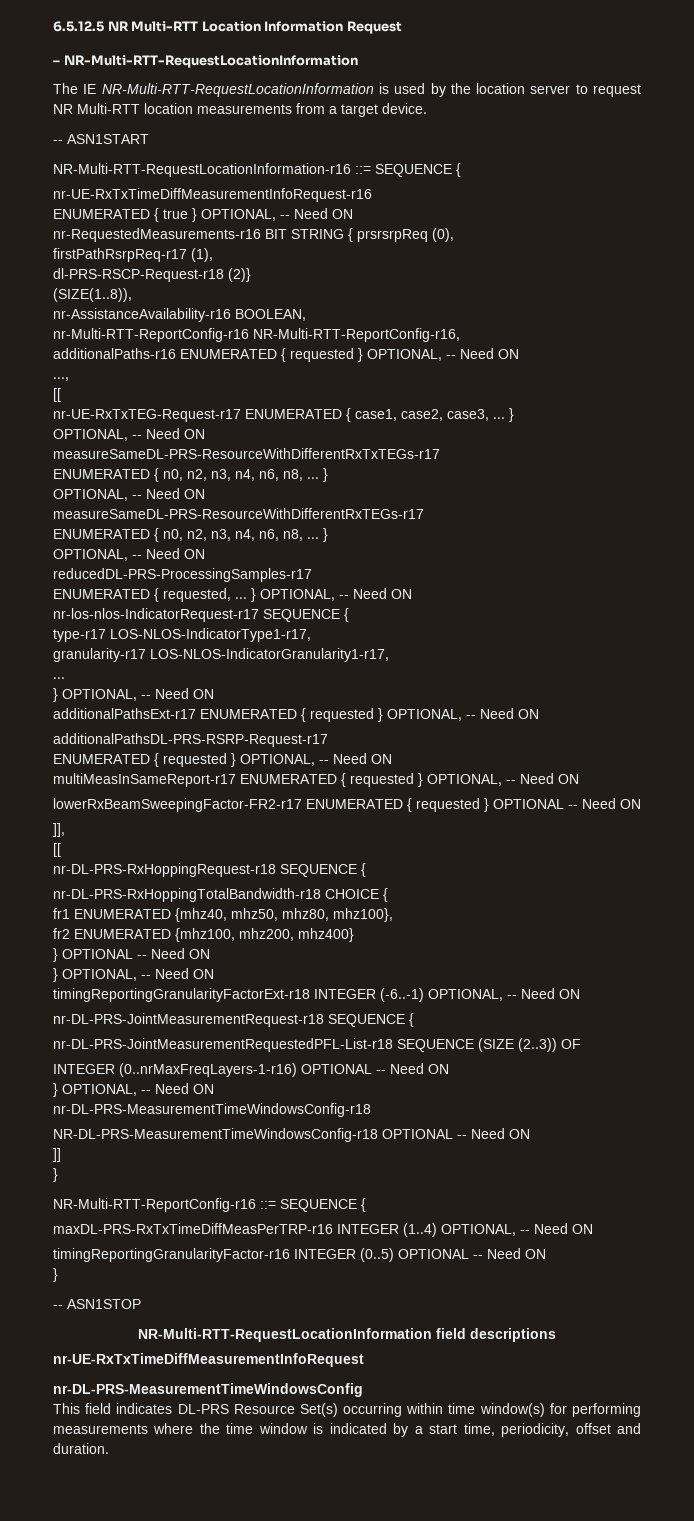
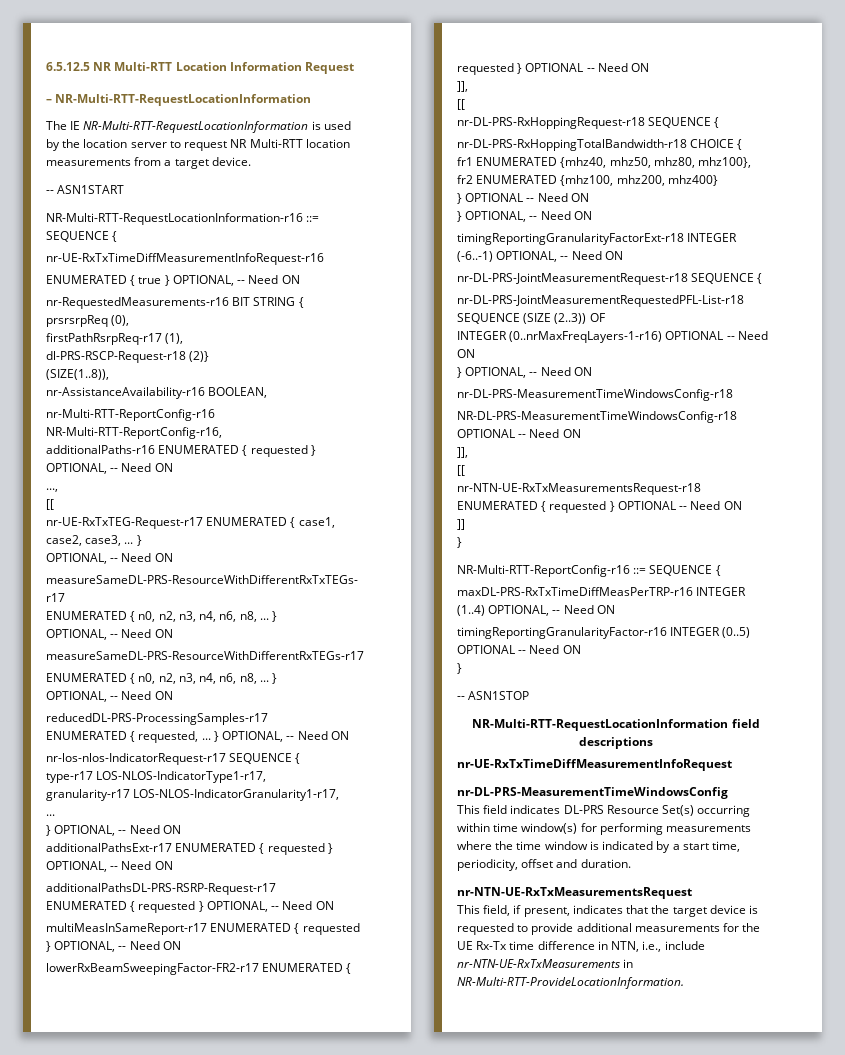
(530, 1134) none -> [457,447,468,458] [457,465,465,476] [457,483,701,495] [457,501,742,513] // ]], // [[ // nr-NTN-UE-RxTxMeasurementsRequest-r18 ENUMERATED { requested } OPTIONAL -- Need ON
(109, 1448) none -> [457,887,692,899] [457,905,759,917] [457,923,761,935] [457,941,705,952] [457,959,634,968] [457,977,684,989] // nr-NTN-UE-RxTxMeasurementsRequest // This field, if present, indicates that the target device is requested to provide additional measurements for the UE Rx-Tx time difference in NTN, i.e., include nr-NTN-UE-RxTxMeasurements in NR-Multi-RTT-ProvideLocationInformation.

